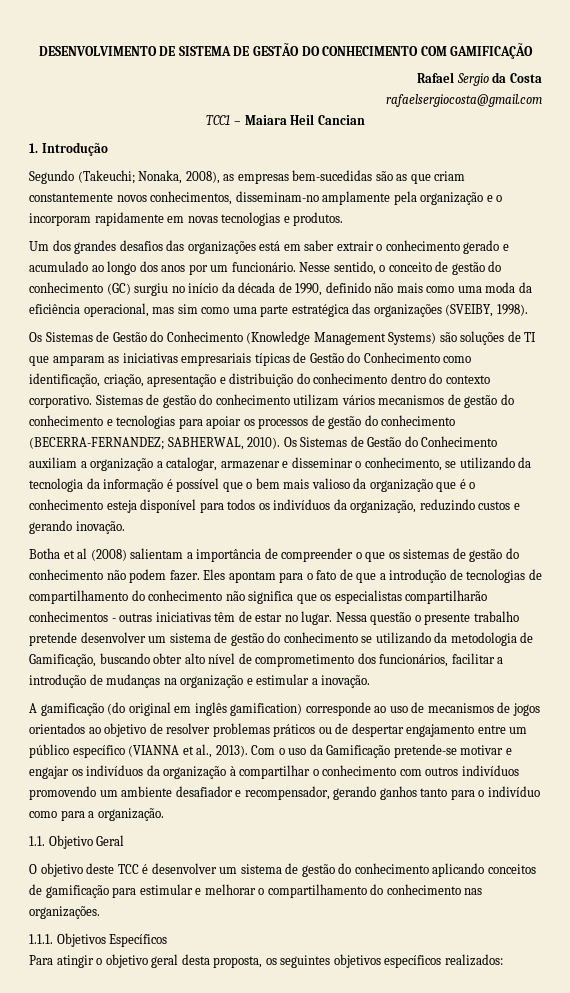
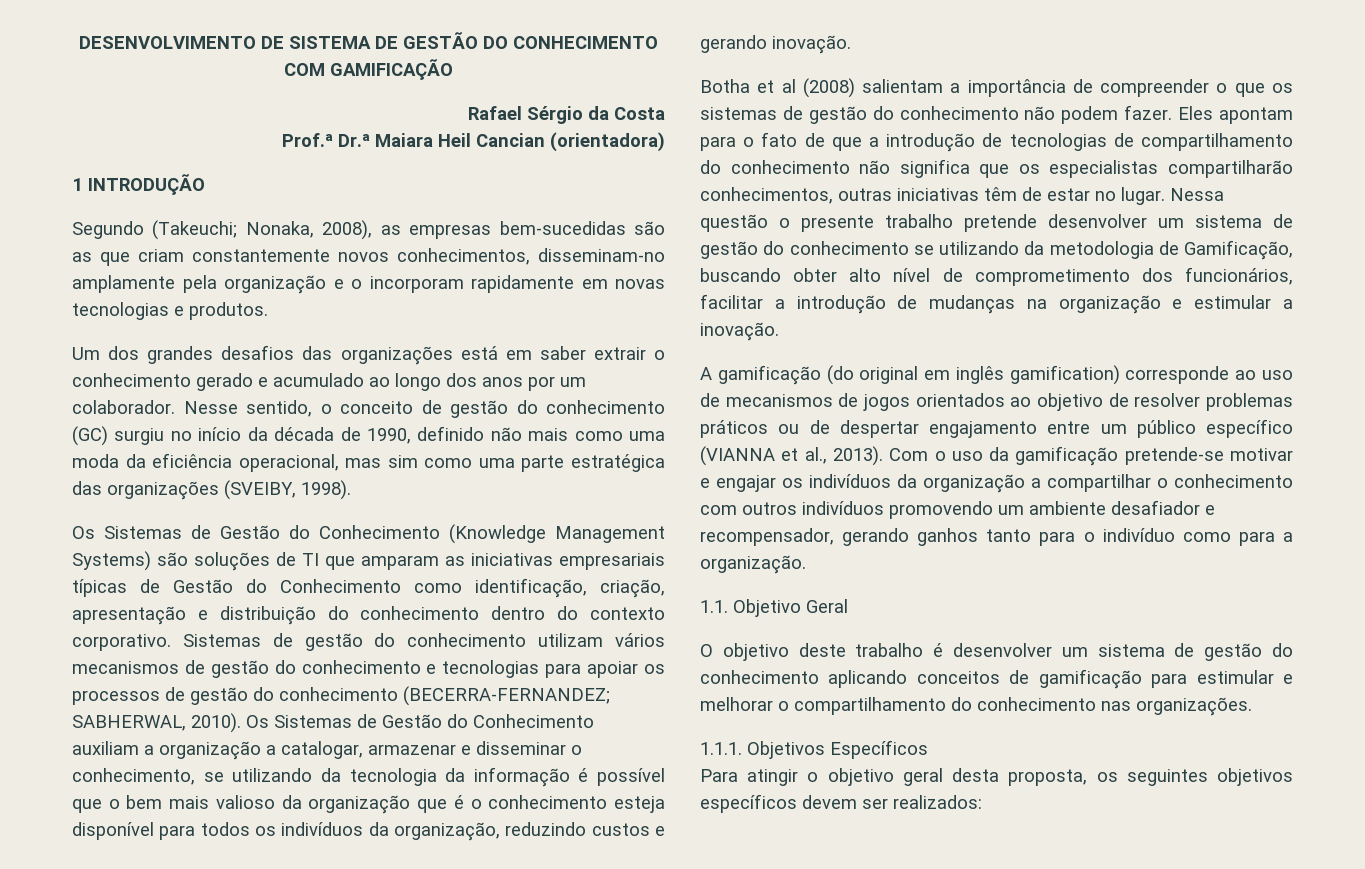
[456,73,489,86] Sergio -> [527,106,583,124] Sérgio
[386,94,542,107] [206,115,241,125] rafaelsergiocosta@gmail.com // TCC1 – -> [282,133,370,147] Prof.ª Dr.ª
[29,142,108,156] // 1. Introdução -> [550,132,665,152] [72,174,205,195] (orientadora) // 1 INTRODUÇÃO
[231,262,296,272] funcionário. -> [72,400,175,414] colaborador.
[29,611,116,622] conhecimentos - -> [700,187,833,204] conhecimentos,
[326,745,391,758] Gamificação -> [1015,446,1119,466] gamificação
[229,766,236,776] à -> [1031,478,1041,488] a
[117,864,139,874] TCC -> [855,643,924,657] trabalho
(442, 961) none -> [802,795,888,809] devem ser

